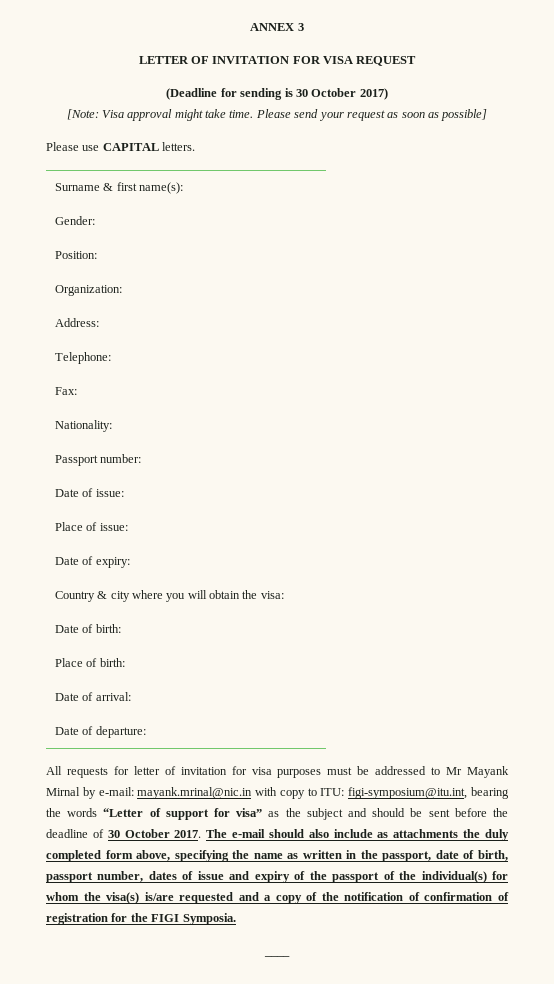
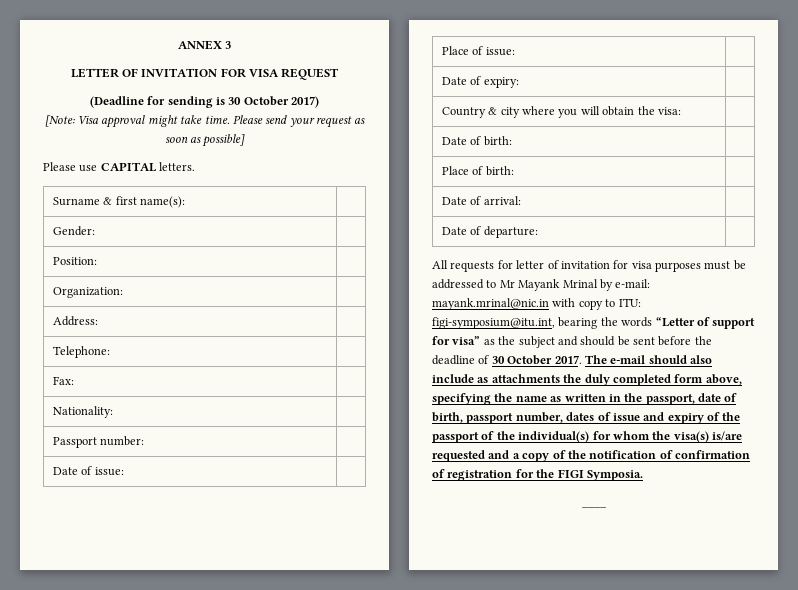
[46,787,80,796] Mirnal -> [562,279,598,288] Mrinal

